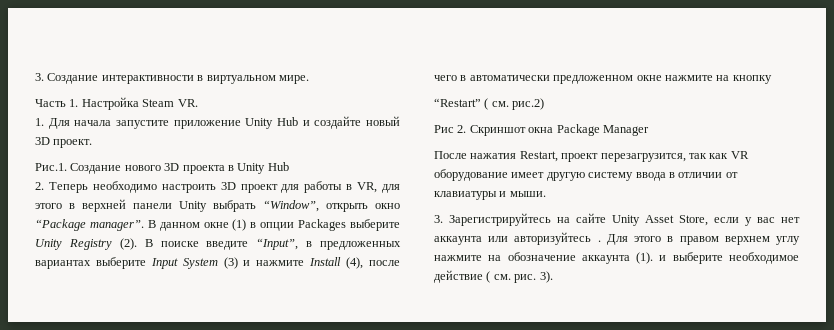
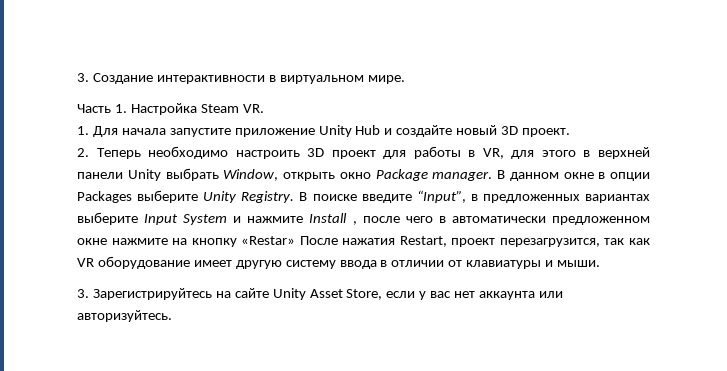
[35,162,289,174] // Рис.1. Создание нового 3D проекта в Unity Hub -> (571, 132) none
[263,200,319,212] “Window”, -> [223,169,279,181] Window,
[35,219,144,231] “Package manager”. -> [375,169,493,181] Package manager.
[232,219,247,231] (1) -> (594, 175) none
[68,238,137,250] Registry (2). -> [241,191,295,203] Registry.
[223,257,238,269] (3) -> (228, 219) none
[346,257,364,269] (4), -> [352,221,357,225] ,
[434,98,545,110] [434,124,649,136] // “Restart” ( см. рис.2) // Рис 2. Скриншот окна Package Manager // -> [241,236,296,245] «Restar»
[514,232,800,245] [434,252,799,264] [434,270,553,283] авторизуйтесь . Для этого в правом верхнем углу нажмите на обозначение аккаунта (1). и выберите необходимое действие ( см. рис. 3). -> [77,310,172,322] авторизуйтесь.

